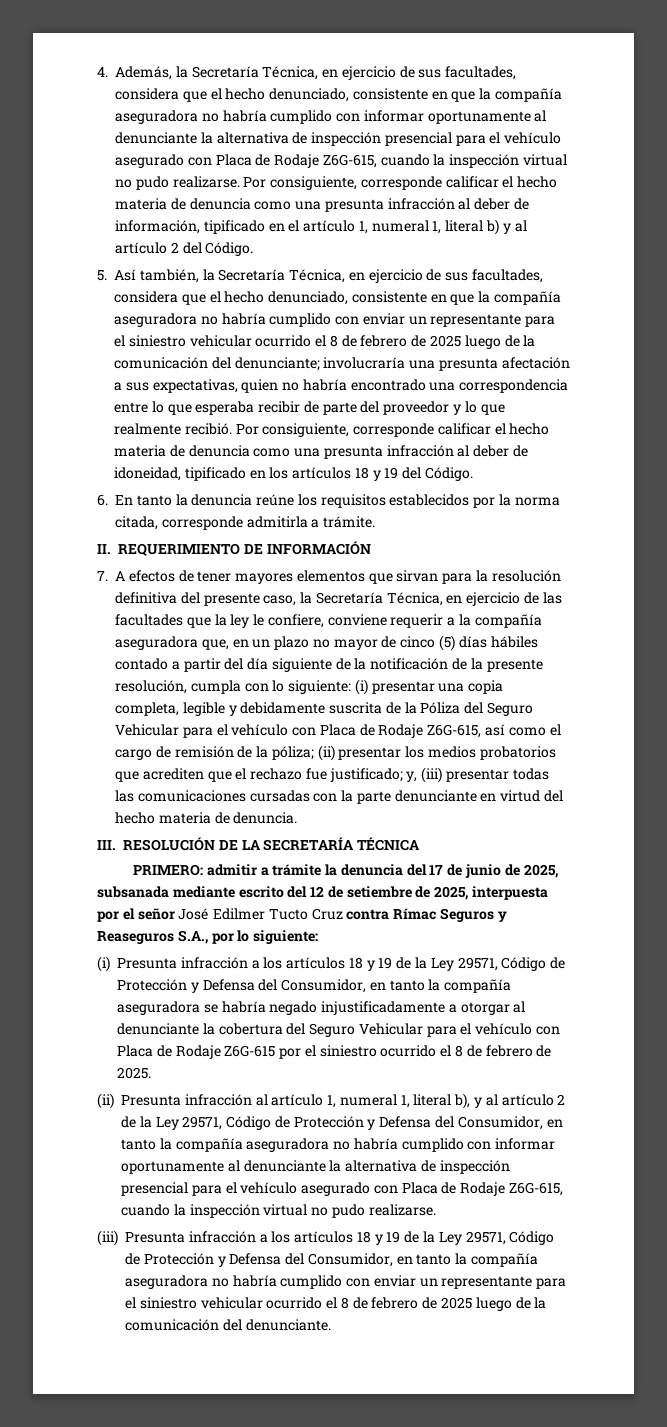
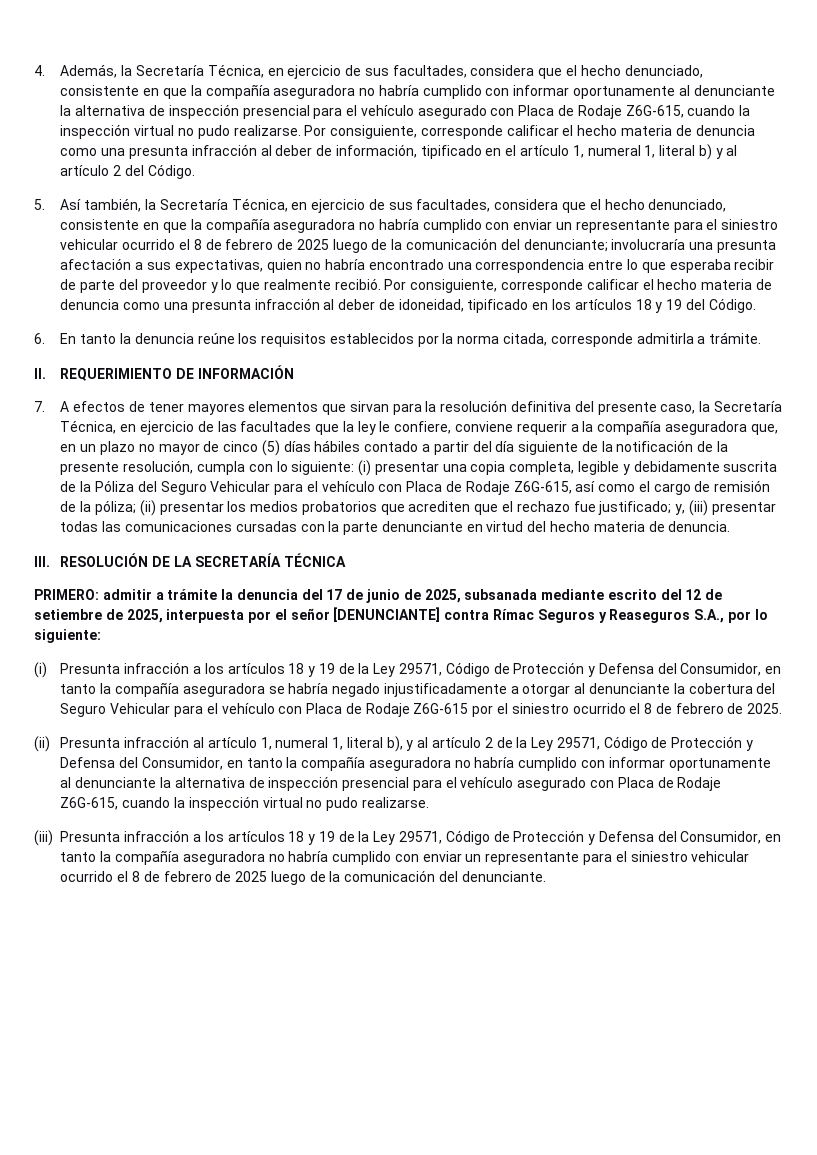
[178,908,343,920] José Edilmer Tucto Cruz -> [333,607,441,622] [DENUNCIANTE]

